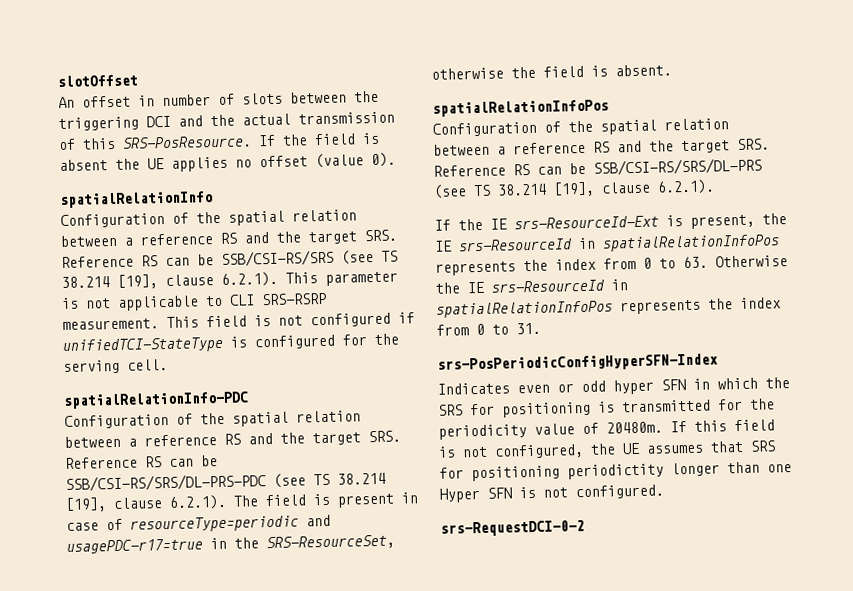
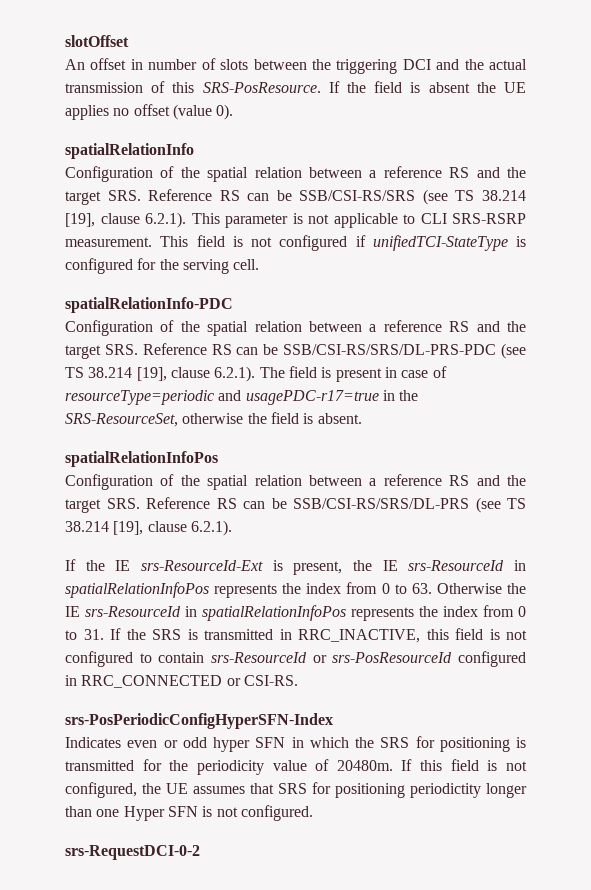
(541, 328) none -> [110,628,527,643] [65,651,527,667] [65,675,298,688] If the SRS is transmitted in RRC_INACTIVE, this field is not configured to contain srs-ResourceId or srs-PosResourceId configured in RRC_CONNECTED or CSI-RS.

